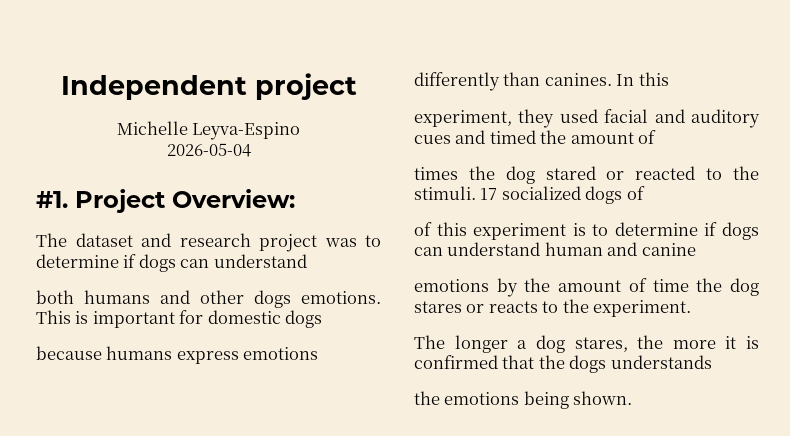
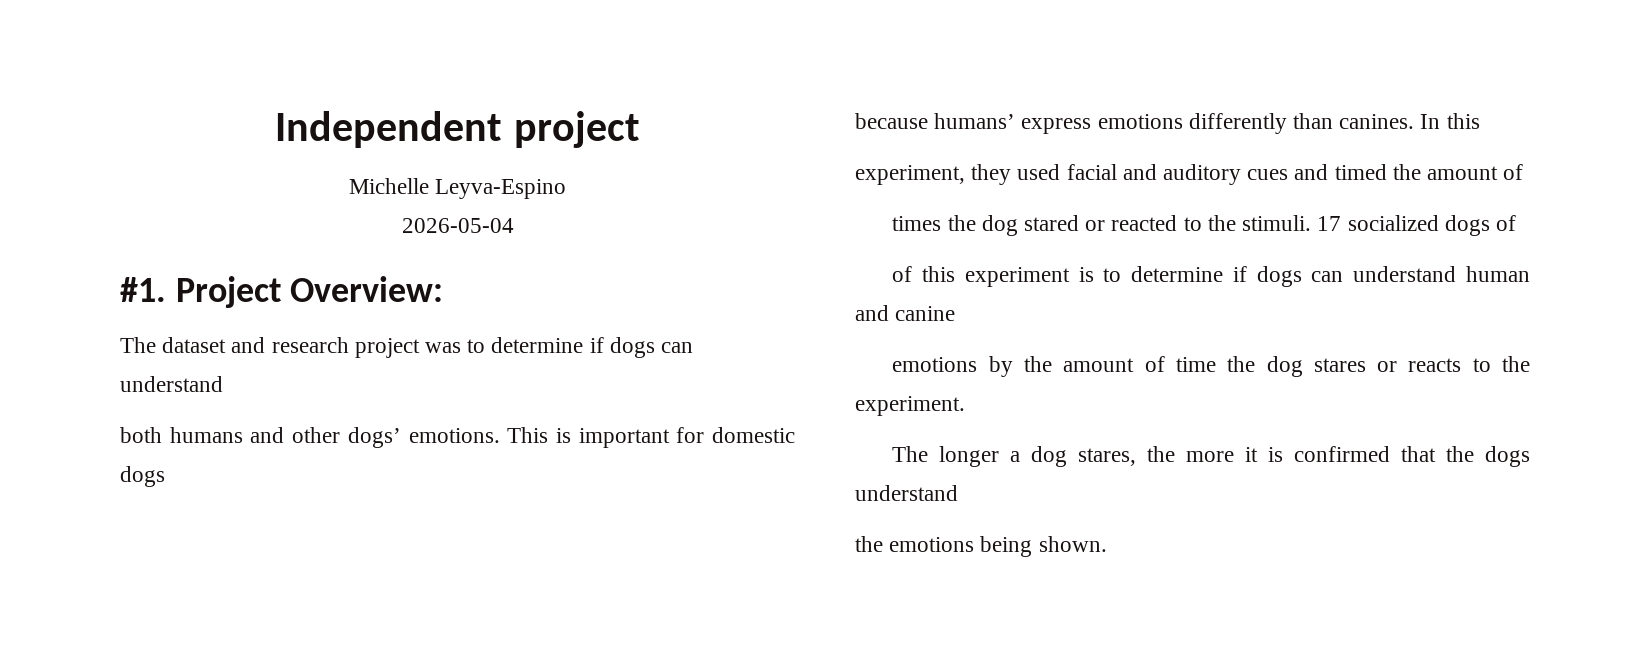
[254,290,291,308] dogs -> [347,427,401,448] dogs’
[106,346,173,360] humans -> [934,113,1016,129] humans’
[610,355,712,369] understands -> [855,485,958,501] understand

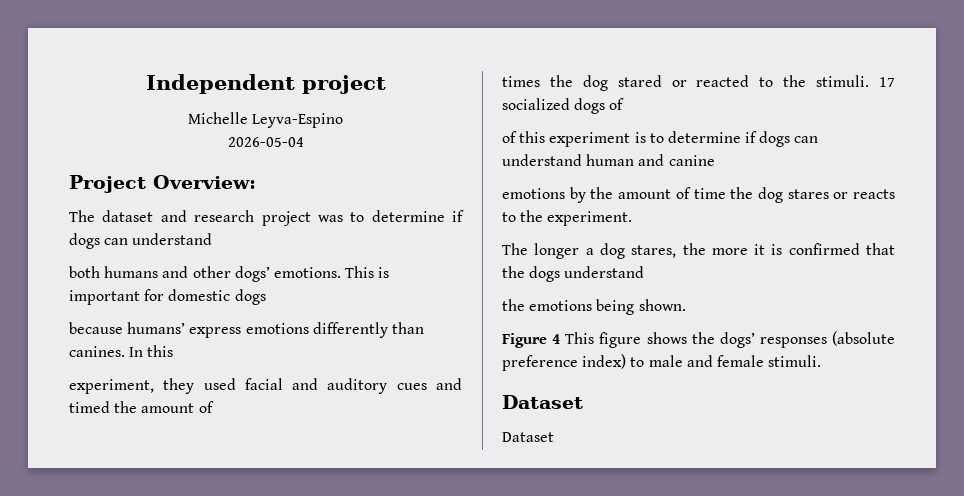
[120,277,166,302] #1. -> (304, 142) none
(1107, 544) none -> [502,331,895,348] [502,354,822,371] [502,395,583,409] [502,432,554,442] // Figure 4 This figure shows the dogs’ responses (absolute preference index) to male and female stimuli. // Dataset // Dataset

